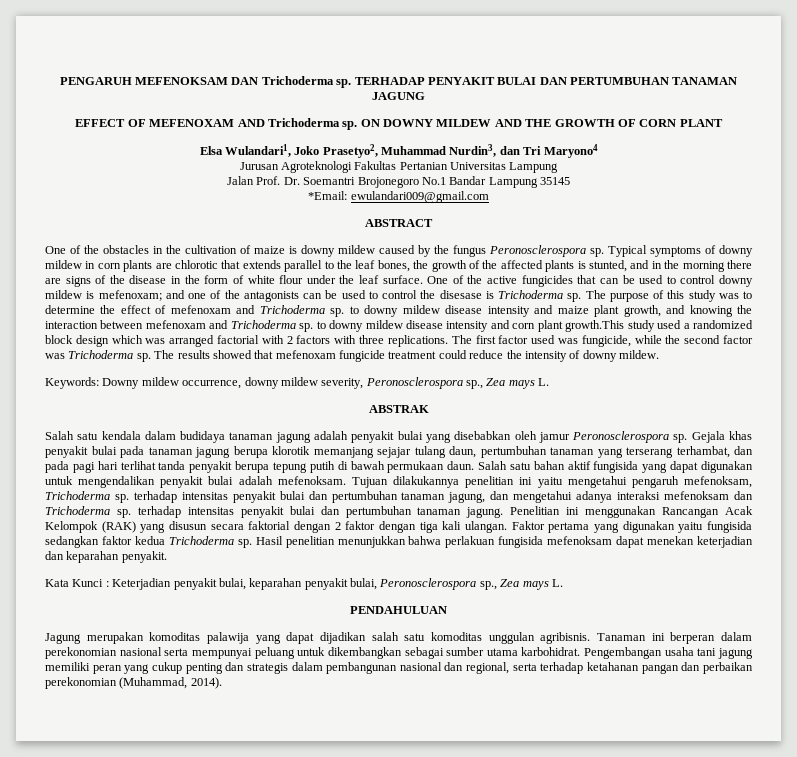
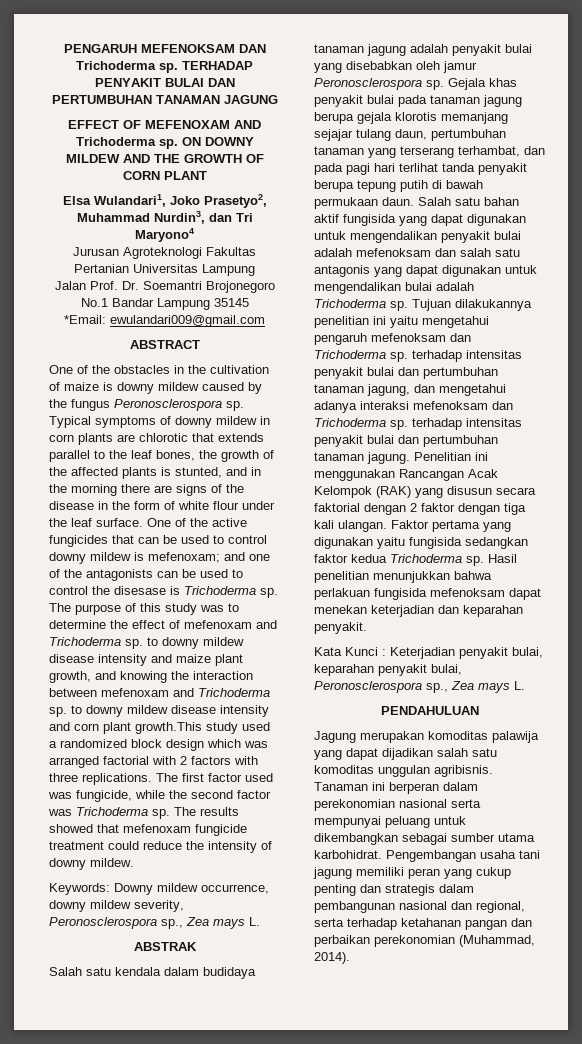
[272,446,310,455] klorotik -> [357,112,437,124] gejala klorotis
[277,476,346,485] mefenoksam. -> [356,248,520,257] [314,265,537,277] [314,282,474,294] [314,299,408,311] mefenoksam dan salah satu antagonis yang dapat digunakan untuk mengendalikan bulai adalah Trichoderma sp.
[684,476,752,488] mefenoksam, -> [371,333,471,342] mefenoksam dan

